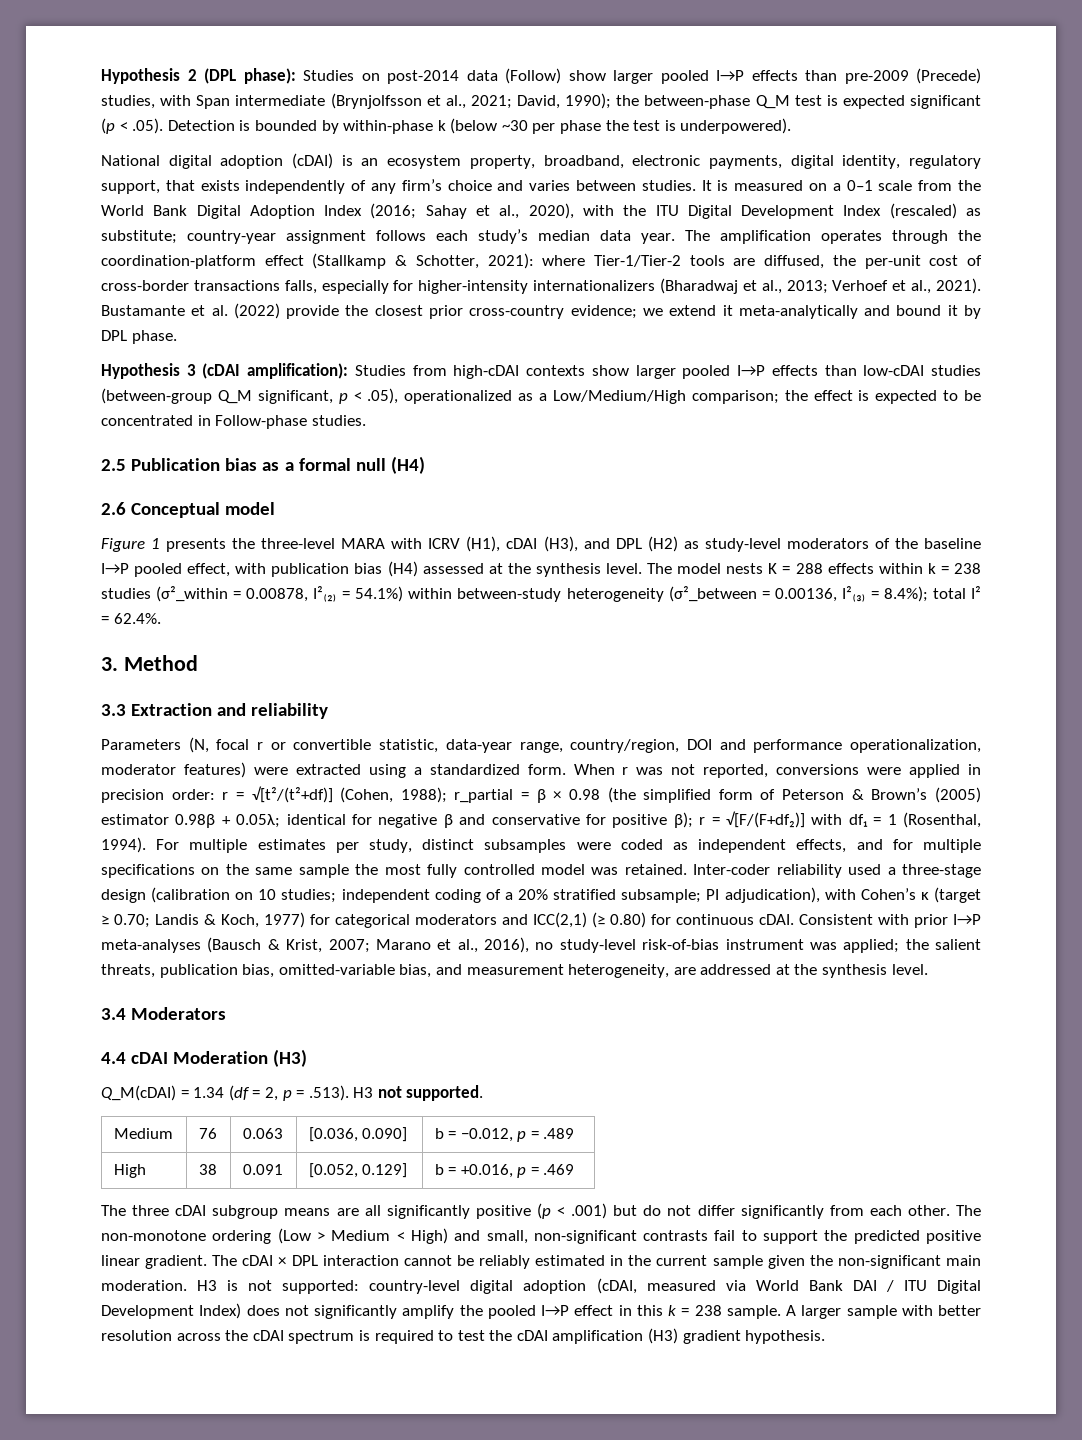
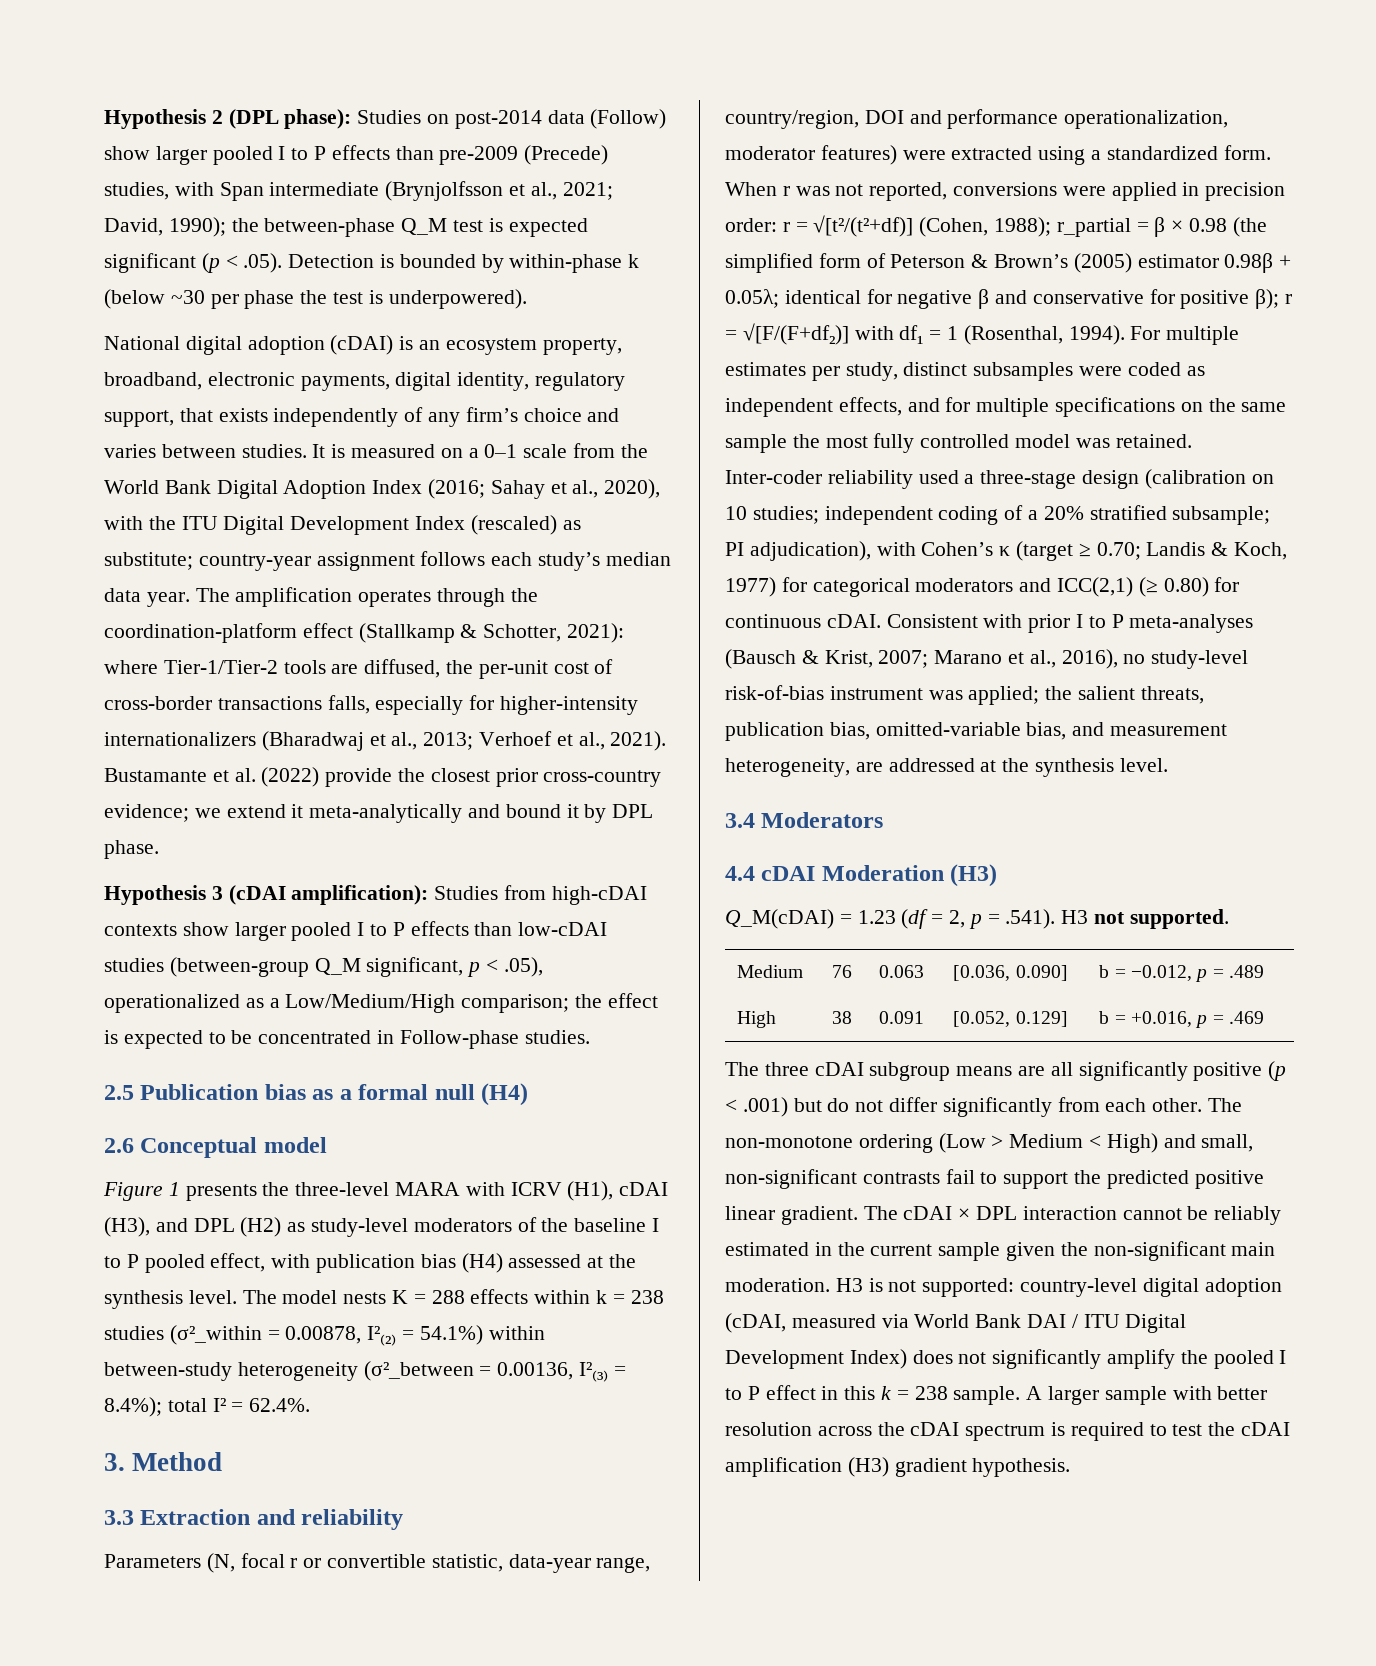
[716,70,744,81] I→P -> [278,146,327,160] I to P
[737,365,766,376] I→P -> [357,922,405,936] I to P
[101,563,129,574] I→P -> [652,1218,660,1232] [104,1254,139,1268] I to P
[953,914,981,925] I→P -> [1076,614,1124,628] I to P
[193,1087,225,1098] 1.34 -> [857,910,896,924] 1.23
[308,1085,349,1101] .513). -> [1005,909,1056,929] .541).
[541,1305,569,1316] I→P -> [1279,1350,1287,1364] [725,1386,760,1400] I to P

